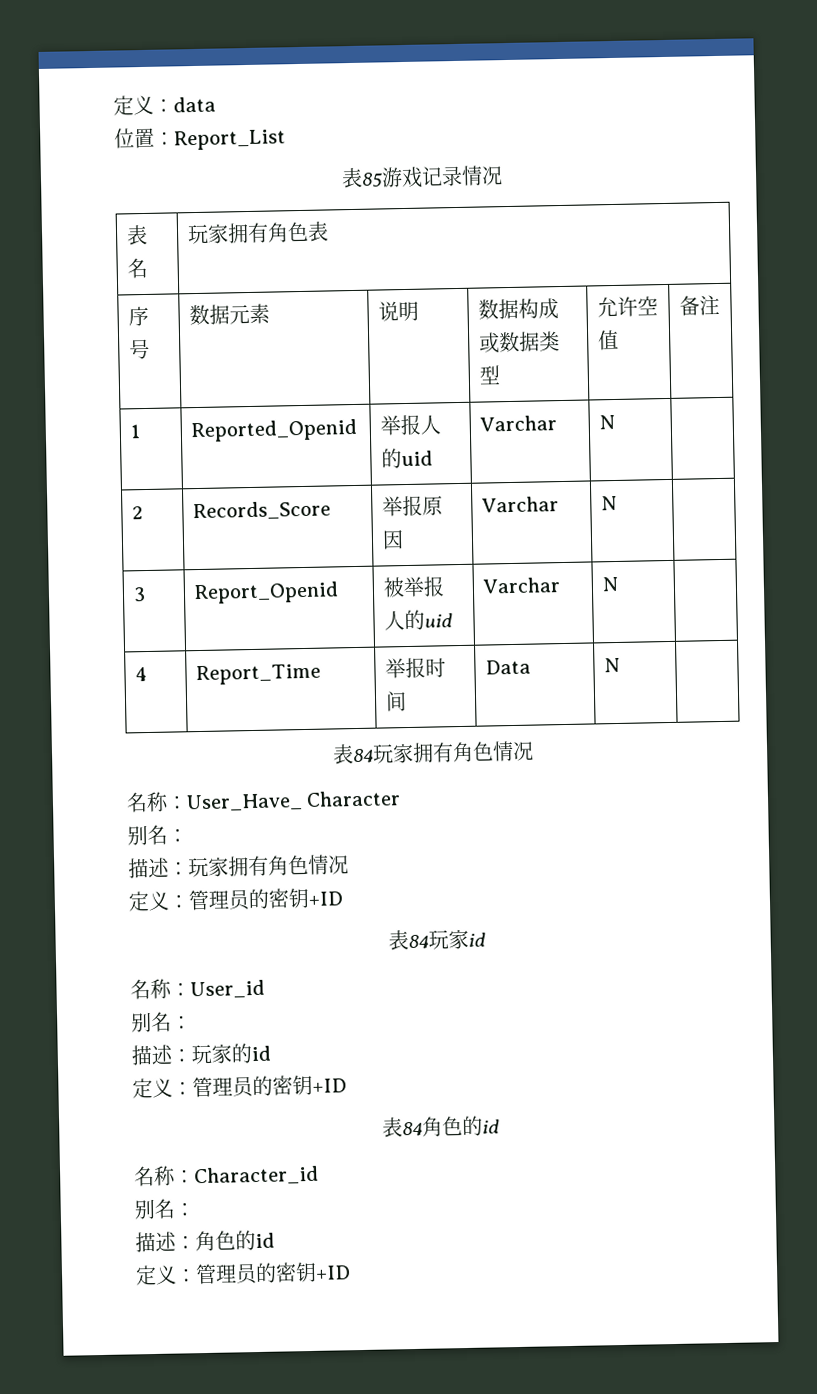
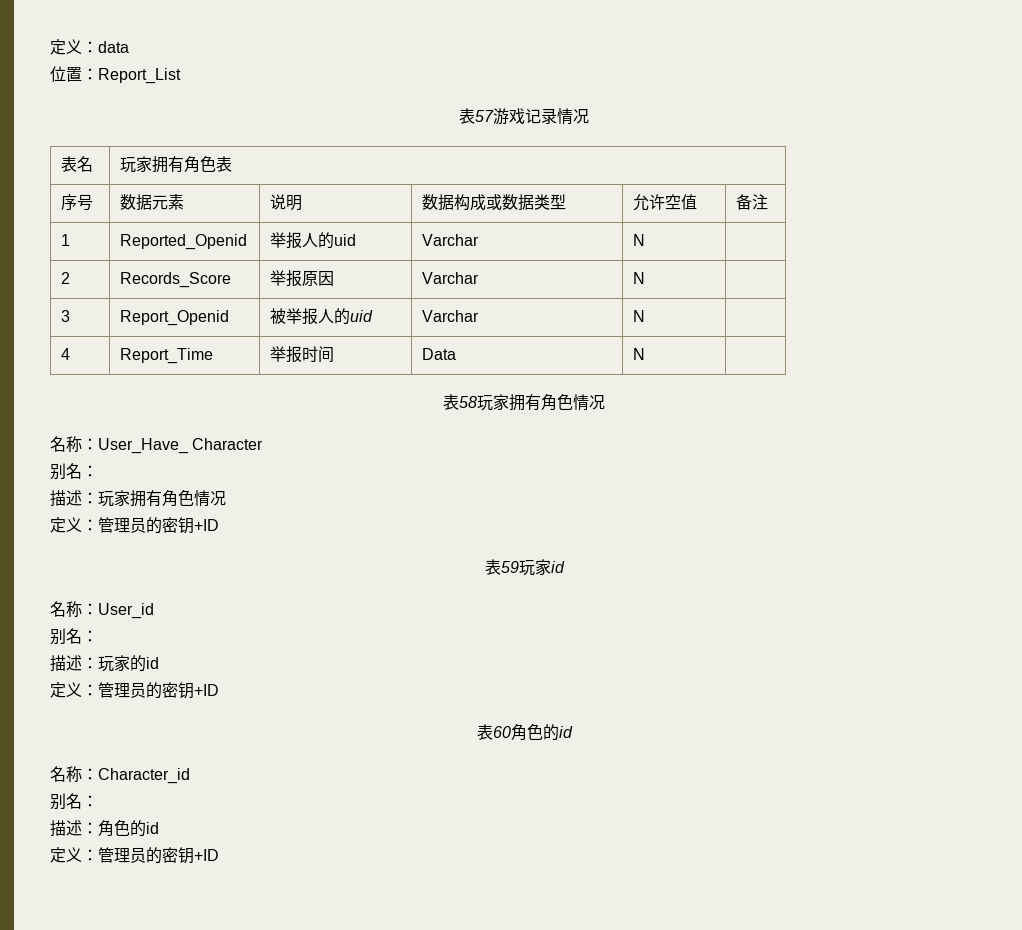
[361,172,383,187] 85 -> [475,110,494,122] 57
[352,748,374,764] 84 -> [459,396,477,408] 58
[407,934,429,950] 84 -> [500,561,519,573] 59
[401,1121,423,1137] 84 -> [492,726,511,738] 60

